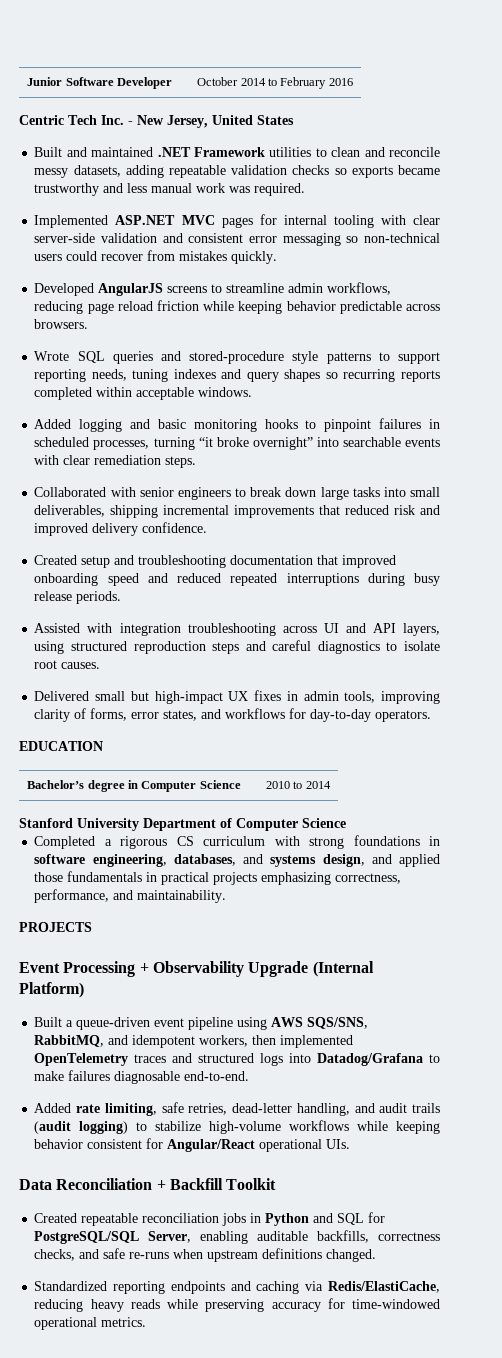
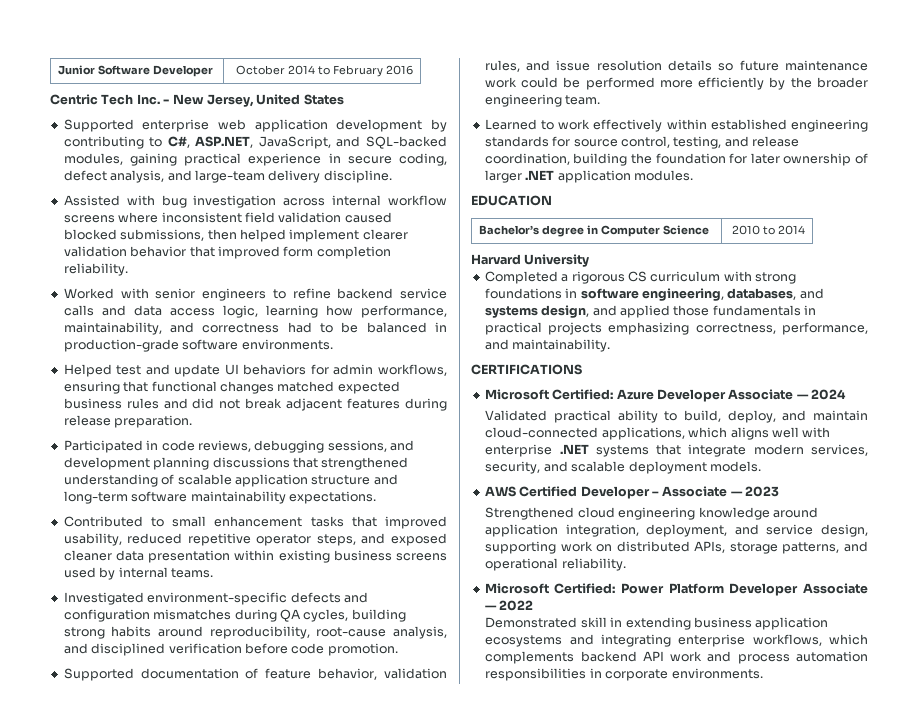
[34,147,440,157] [34,165,440,178] [34,183,306,196] [34,214,440,228] [34,233,440,246] [34,250,278,264] [34,282,392,296] [34,300,440,314] [34,319,89,329] [34,351,440,364] [34,369,441,382] [34,387,253,400] [34,418,440,432] [34,437,440,450] [34,455,197,468] [34,487,441,500] [34,505,440,518] [34,522,208,536] [34,555,397,568] [34,573,441,586] [34,591,122,604] [34,623,440,636] [34,640,440,654] [34,660,101,669] [34,690,441,704] [34,708,432,722] Built and maintained .NET Framework utilities to clean and reconcile messy datasets, adding repeatable validation checks so exports became trustworthy and less manual work was required. // Implemented ASP.NET MVC pages for internal tooling with clear server-side validation and consistent error messaging so non-technical users could recover from mistakes quickly. // Developed AngularJS screens to streamline admin workflows, reducing page reload friction while keeping behavior predictable across browsers. // Wrote SQL queries and stored-procedure style patterns to support reporting needs, tuning indexes and query shapes so recurring reports completed within acceptable windows. // Added logging and basic monitoring hooks to pinpoint failures in scheduled processes, turning “it broke overnight” into searchable events with clear remediation steps. // Collaborated with senior engineers to break down large tasks into small deliverables, shipping incremental improvements that reduced risk and improved delivery confidence. // Created setup and troubleshooting documentation that improved onboarding speed and reduced repeated interruptions during busy release periods. // Assisted with integration troubleshooting across UI and API layers, using structured reproduction steps and careful diagnostics to isolate root causes. // Delivered small but high-impact UX fixes in admin tools, improving clarity of forms, error states, and workflows for day-to-day operators. -> [63,119,447,132] [63,136,447,149] [63,153,447,166] [63,170,392,183] [63,195,447,208] [63,212,392,223] [63,229,408,242] [63,246,391,259] [63,263,128,276] [63,288,447,301] [63,305,447,318] [63,322,447,335] [63,339,333,352] [63,364,447,377] [63,381,400,394] [63,398,447,411] [63,415,193,428] [63,440,414,453] [63,457,409,470] [63,474,398,487] [63,491,376,504] [63,516,447,529] [63,533,448,546] [63,550,447,563] [63,567,213,580] [63,592,368,605] [63,609,406,622] [63,626,447,639] [63,643,398,656] [63,668,447,681] [484,60,868,72] [484,77,868,90] [484,94,601,107] [484,119,868,132] [484,136,799,149] [484,153,868,166] [484,170,693,183] Supported enterprise web application development by contributing to C#, ASP.NET, JavaScript, and SQL-backed modules, gaining practical experience in secure coding, defect analysis, and large-team delivery discipline. // Assisted with bug investigation across internal workflow screens where inconsistent field validation caused blocked submissions, then helped implement clearer validation behavior that improved form completion reliability. // Worked with senior engineers to refine backend service calls and data access logic, learning how performance, maintainability, and correctness had to be balanced in production-grade software environments. // Helped test and update UI behaviors for admin workflows, ensuring that functional changes matched expected business rules and did not break adjacent features during release preparation. // Participated in code reviews, debugging sessions, and development planning discussions that strengthened understanding of scalable application structure and long-term software maintainability expectations. // Contributed to small enhancement tasks that improved usability, reduced repetitive operator steps, and exposed cleaner data presentation within existing business screens used by internal teams. // Investigated environment-specific defects and configuration mismatches during QA cycles, building strong habits around reproducibility, root-cause analysis, and disciplined verification before code promotion. // Supported documentation of feature behavior, validation rules, and issue resolution details so future maintenance work could be performed more efficiently by the broader engineering team. // Learned to work effectively within established engineering standards for source control, testing, and release coordination, building the foundation for later ownership of larger .NET application modules.
[19,818,73,828] Stanford -> [471,254,521,265] Harvard
[143,818,346,831] Department of Computer Science -> (590, 260) none
[19,922,92,932] [19,961,374,977] [19,982,84,998] [34,1017,369,1030] [34,1035,354,1048] [34,1053,440,1066] [34,1070,250,1084] [34,1102,441,1116] [34,1120,440,1134] [34,1138,351,1152] [19,1178,277,1190] [34,1212,386,1226] [34,1230,441,1244] [34,1248,377,1262] [34,1281,440,1294] [34,1298,441,1312] [34,1317,147,1330] PROJECTS // Event Processing + Observability Upgrade (Internal Platform) // Built a queue-driven event pipeline using AWS SQS/SNS, RabbitMQ, and idempotent workers, then implemented OpenTelemetry traces and structured logs into Datadog/Grafana to make failures diagnosable end-to-end. // Added rate limiting, safe retries, dead-letter handling, and audit trails (audit logging) to stabilize high-volume workflows while keeping behavior consistent for Angular/React operational UIs. // Data Reconciliation + Backfill Toolkit // Created repeatable reconciliation jobs in Python and SQL for PostgreSQL/SQL Server, enabling auditable backfills, correctness checks, and safe re-runs when upstream definitions changed. // Standardized reporting endpoints and caching via Redis/ElastiCache, reducing heavy reads while preserving accuracy for time-windowed operational metrics. -> [471,364,582,375] [484,389,846,402] [485,410,868,423] [485,427,831,440] [485,444,868,457] [485,461,761,474] [484,486,779,499] [485,507,818,520] [485,524,868,537] [485,541,868,554] [485,558,626,571] [484,583,868,596] [484,600,534,611] [485,617,829,630] [485,634,868,647] [485,651,868,664] [485,668,763,681] CERTIFICATIONS // Microsoft Certified: Azure Developer Associate — 2024 // Validated practical ability to build, deploy, and maintain cloud-connected applications, which aligns well with enterprise .NET systems that integrate modern services, security, and scalable deployment models. // AWS Certified Developer – Associate — 2023 // Strengthened cloud engineering knowledge around application integration, deployment, and service design, supporting work on distributed APIs, storage patterns, and operational reliability. // Microsoft Certified: Power Platform Developer Associate — 2022 // Demonstrated skill in extending business application ecosystems and integrating enterprise workflows, which complements backend API work and process automation responsibilities in corporate environments.

